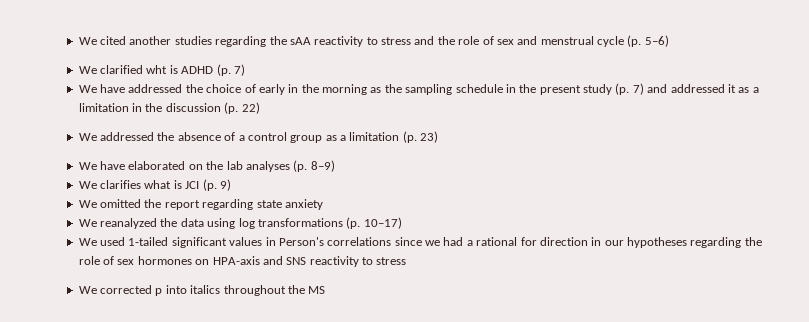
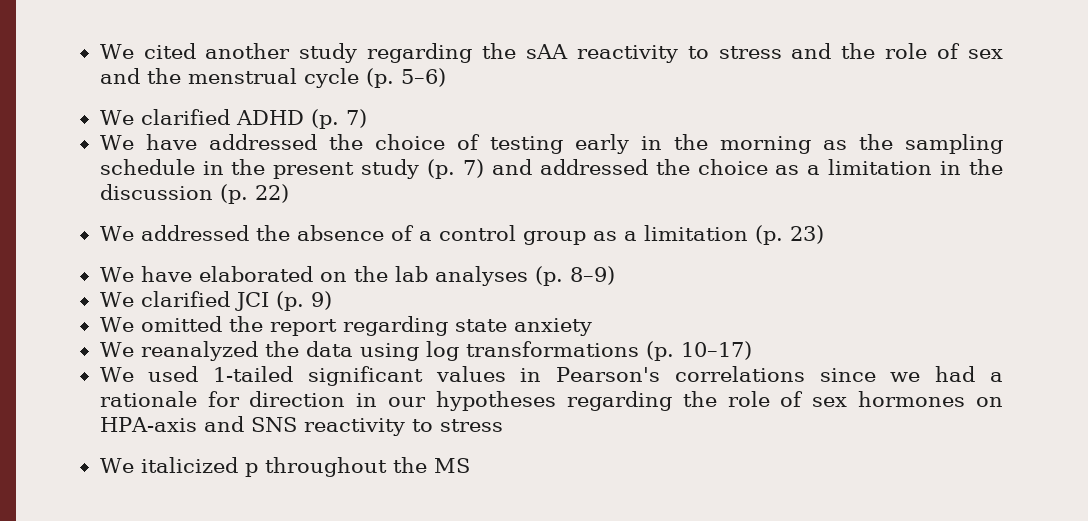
[174,36,212,45] studies -> [299,43,358,63] study
(538, 40) none -> [146,68,181,84] the
[146,65,178,74] wht is -> (230, 117) none
(256, 88) none -> [489,136,563,154] testing
[727,84,736,93] it -> [655,159,768,175] the choice
[100,180,182,189] clarifies what is -> [140,291,230,307] clarified
[278,237,324,246] Person's -> [556,367,661,382] Pearson's
[476,237,518,246] rational -> [99,391,197,407] rationale
[100,285,221,296] corrected p into italics -> [140,457,258,477] italicized p

